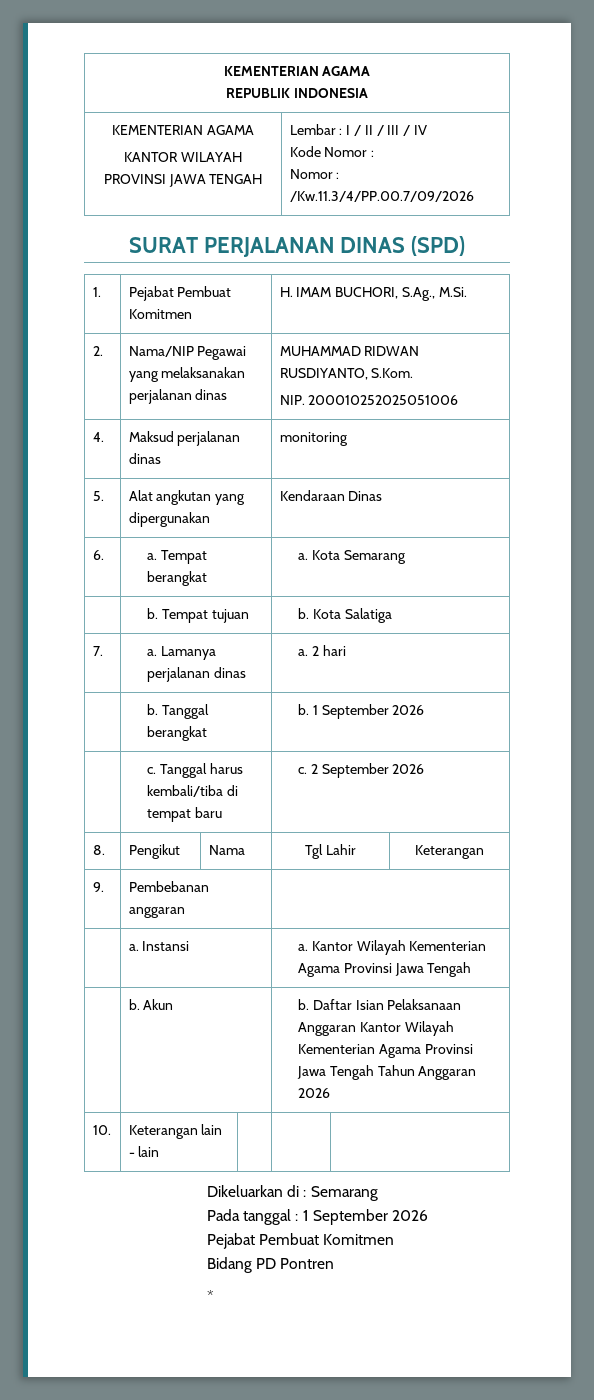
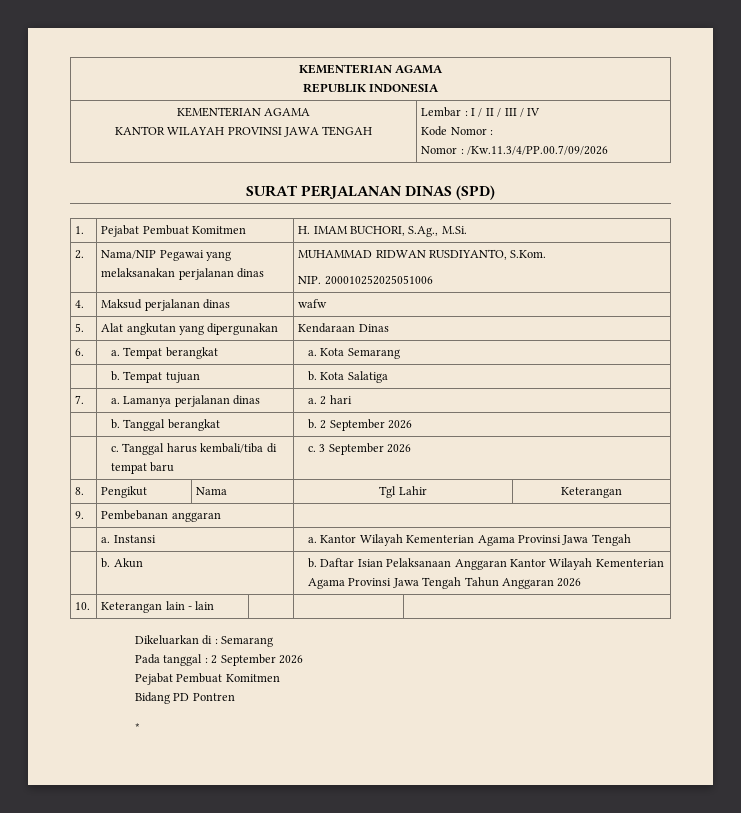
[279,432,348,446] monitoring -> [298,299,328,308] wafw
[312,705,318,715] 1 -> [320,420,327,429] 2
[310,764,318,774] 2 -> [319,444,326,452] 3
[302,1210,309,1221] 1 -> [211,655,218,664] 2

